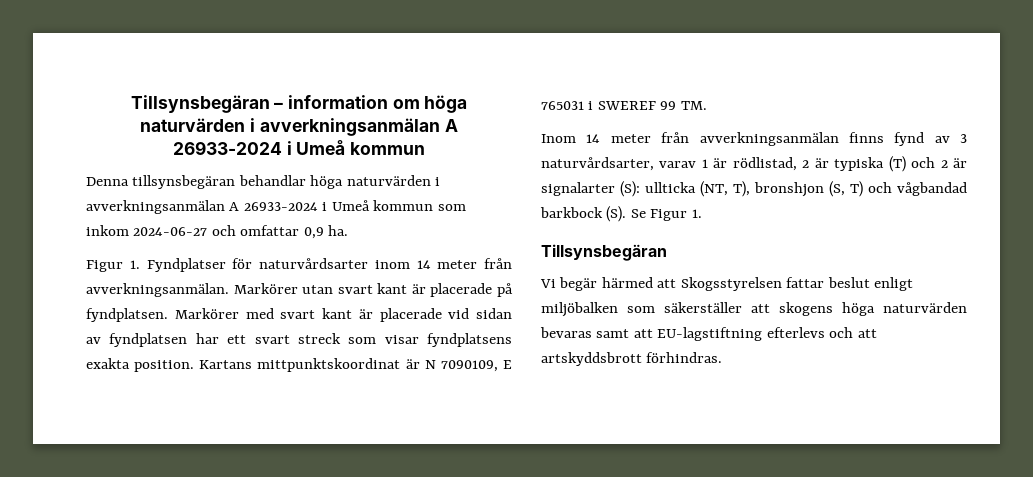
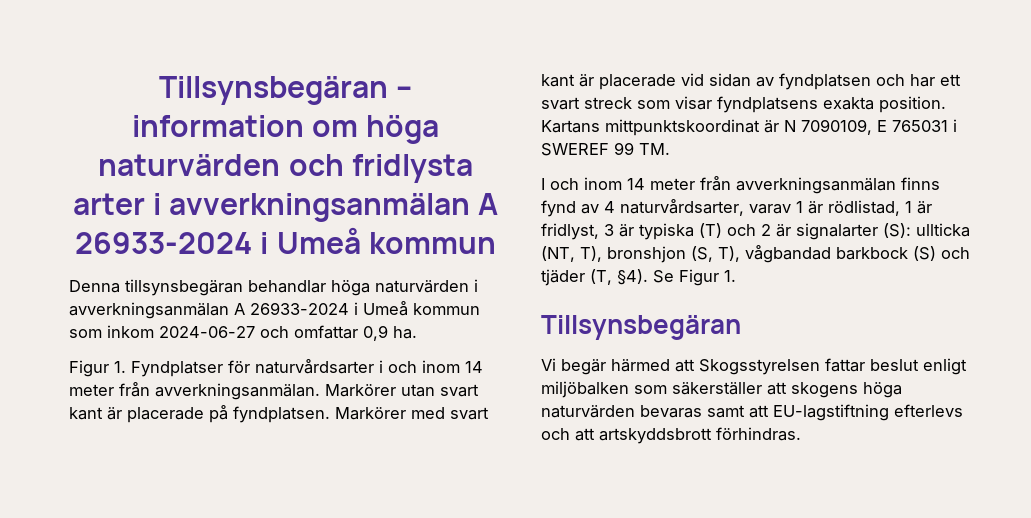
(246, 125) none -> [288,154,473,183] [72,193,145,215] och fridlysta arter
(368, 263) none -> [379,360,417,373] i och
(188, 340) none -> [876,74,905,86] och
[541,134,576,143] Inom -> [541,177,622,190] I och inom
[960,134,967,143] 3 -> [604,201,615,213] 4
[802,160,810,168] 2 -> [905,201,932,214] [541,223,614,240] 1 är fridlyst, 3
[850,181,967,197] [540,206,627,222] T) och vågbandad barkbock (S). -> [718,245,970,263] [541,269,648,286] T), vågbandad barkbock (S) och tjäder (T, §4).

